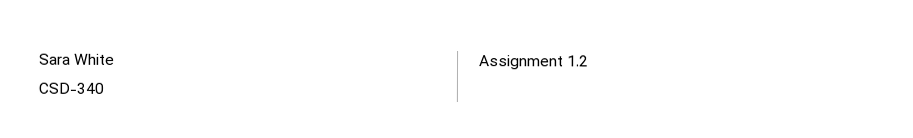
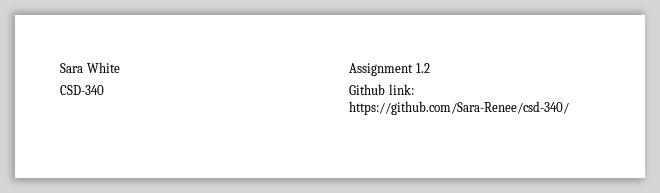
(590, 61) none -> [349,84,414,95] [349,101,569,115] // Github link: https://github.com/Sara-Renee/csd-340/

